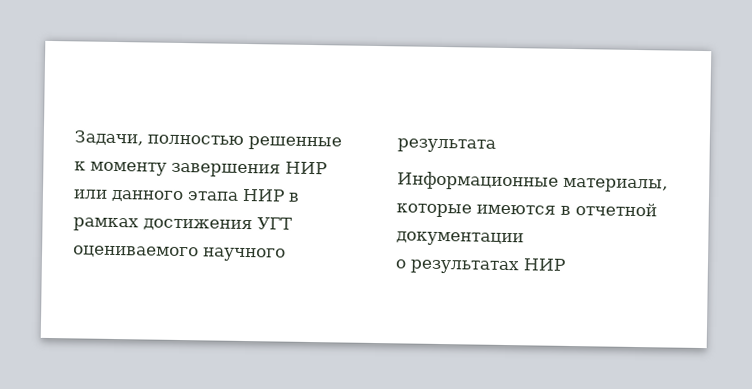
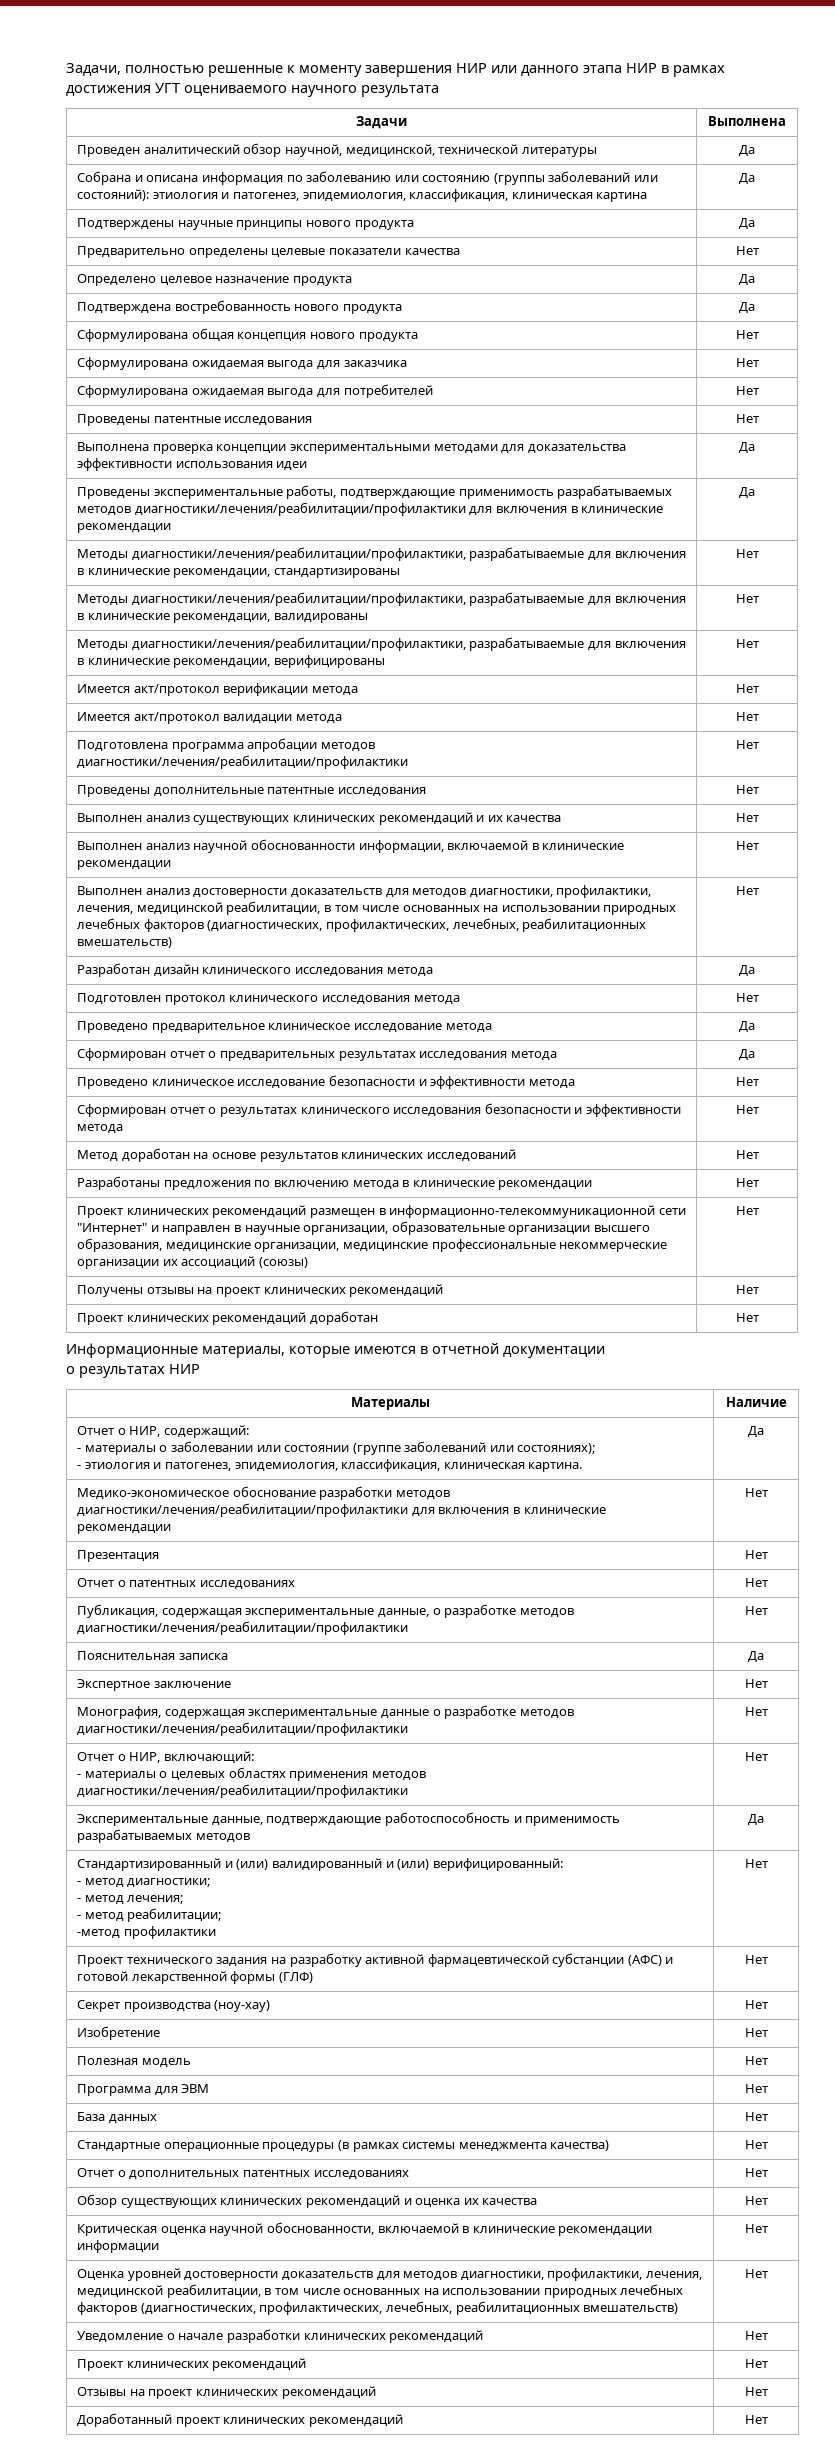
(496, 145) none -> [356,116,407,129] [708,116,786,126] [77,143,597,157] [739,145,755,157] [77,171,658,185] [77,189,648,202] [739,173,755,185] [77,218,414,230] [739,218,755,230] [77,246,460,258] [735,246,759,255] [77,274,352,286] [739,274,755,286] [77,300,402,314] [739,302,755,314] [77,328,418,342] [735,330,759,339] [77,357,407,370] [735,358,759,367] [77,384,433,398] [735,386,759,395] [77,414,313,426] [735,414,759,423] [77,442,626,454] [77,458,308,471] [739,442,755,454] [77,485,673,499] [77,502,664,516] [77,523,172,533] [739,487,755,499] [77,547,686,561] [77,568,400,578] [735,549,759,558] [77,592,686,606] [77,613,368,623] [735,594,759,603] [77,637,686,651] [77,655,385,668] [735,639,759,648] [77,683,358,696] [735,684,759,693] [77,712,342,724] [735,712,759,721] [77,738,375,752] [77,755,409,769] [735,740,759,749] [77,785,426,797] [735,785,759,794] [77,812,562,825] [735,813,759,822] [77,839,625,853] [77,860,172,870] [735,841,759,850] [77,885,652,898] [77,901,677,915] [77,918,647,932] [77,937,173,948] [735,886,759,895] [77,963,433,977] [739,965,755,977] [77,993,460,1005] [735,993,759,1002] [77,1021,492,1033] [739,1021,755,1033] [77,1048,557,1061] [739,1049,755,1061] [77,1075,575,1089] [735,1077,759,1086] [77,1103,681,1117] [77,1124,124,1134] [735,1105,759,1114] [77,1148,516,1162] [735,1150,759,1159] [77,1176,593,1190] [735,1178,759,1187] [77,1205,686,1218] [77,1221,650,1235] [77,1238,668,1252] [77,1256,308,1269] [735,1206,759,1215] [77,1284,444,1297] [735,1285,759,1294] [77,1311,378,1325] [735,1313,759,1322] // Задачи | Выполнена // Проведен аналитический обзор научной, медицинской, технической литературы | Да // Собрана и описана информация по заболеванию или состоянию (группы заболеваний или состояний): этиология и патогенез, эпидемиология, классификация, клиническая картина | Да // Подтверждены научные принципы нового продукта | Да // Предварительно определены целевые показатели качества | Нет // Определено целевое назначение продукта | Да // Подтверждена востребованность нового продукта | Да // Сформулирована общая концепция нового продукта | Нет // Сформулирована ожидаемая выгода для заказчика | Нет // Сформулирована ожидаемая выгода для потребителей | Нет // Проведены патентные исследования | Нет // Выполнена проверка концепции экспериментальными методами для доказательства эффективности использования идеи | Да // Проведены экспериментальные работы, подтверждающие применимость разрабатываемых методов диагностики/лечения/реабилитации/профилактики для включения в клинические рекомендации | Да // Методы диагностики/лечения/реабилитации/профилактики, разрабатываемые для включения в клинические рекомендации, стандартизированы | Нет // Методы диагностики/лечения/реабилитации/профилактики, разрабатываемые для включения в клинические рекомендации, валидированы | Нет // Методы диагностики/лечения/реабилитации/профилактики, разрабатываемые для включения в клинические рекомендации, верифицированы | Нет // Имеется акт/протокол верификации метода | Нет // Имеется акт/протокол валидации метода | Нет // Подготовлена программа апробации методов диагностики/лечения/реабилитации/профилактики | Нет // Проведены дополнительные патентные исследования | Нет // Выполнен анализ существующих клинических рекомендаций и их качества | Нет // Выполнен анализ научной обоснованности информации, включаемой в клинические рекомендации | Нет // Выполнен анализ достоверности доказательств для методов диагностики, профилактики, лечения, медицинской реабилитации, в том числе основанных на использовании природных лечебных факторов (диагностических, профилактических, лечебных, реабилитационных вмешательств) | Нет // Разработан дизайн клинического исследования метода | Да // Подготовлен протокол клинического исследования метода | Нет // Проведено предварительное клиническое исследование метода | Да // Сформирован отчет о предварительных результатах исследования метода | Да // Проведено клиническое исследование безопасности и эффективности метода | Нет // Сформирован отчет о результатах клинического исследования безопасности и эффективности метода | Нет // Метод доработан на основе результатов клинических исследований | Нет // Разработаны предложения по включению метода в клинические рекомендации | Нет // Проект клинических рекомендаций размещен в информационно-телекоммуникационной сети "Интернет" и направлен в научные организации, образовательные организации высшего образования, медицинские организации, медицинские профессиональные некоммерческие организации их ассоциаций (союзы) | Нет // Получены отзывы на проект клинических рекомендаций | Нет // Проект клинических рекомендаций доработан | Нет
(566, 264) none -> [350,1397,430,1410] [725,1397,787,1407] [77,1425,249,1438] [77,1441,596,1455] [77,1459,583,1472] [748,1426,764,1438] [77,1486,450,1500] [77,1503,606,1517] [77,1524,172,1534] [744,1488,768,1497] [77,1550,160,1562] [744,1550,768,1559] [77,1578,295,1590] [744,1578,768,1587] [77,1604,574,1618] [77,1621,409,1635] [744,1606,768,1615] [77,1651,228,1660] [748,1651,764,1663] [77,1679,231,1691] [744,1679,768,1688] [77,1705,574,1719] [77,1722,409,1736] [744,1707,768,1716] [77,1751,254,1764] [77,1767,426,1781] [77,1784,409,1798] [744,1752,768,1761] [77,1812,621,1826] [77,1829,250,1843] [748,1814,764,1826] [77,1858,563,1871] [77,1878,211,1888] [77,1895,184,1905] [77,1908,222,1922] [77,1926,216,1939] [744,1859,768,1868] [77,1953,674,1967] [77,1971,313,1984] [744,1955,768,1964] [77,2000,271,2012] [744,2000,768,2009] [77,2026,161,2040] [744,2028,768,2037] [77,2056,191,2068] [744,2056,768,2065] [77,2084,210,2096] [744,2084,768,2093] [77,2112,157,2124] [744,2112,768,2121] [77,2140,610,2152] [744,2140,768,2149] [77,2168,409,2180] [744,2168,768,2177] [77,2194,538,2208] [744,2196,768,2205] [77,2222,653,2236] [77,2240,160,2253] [744,2224,768,2233] [77,2268,702,2281] [77,2284,684,2298] [77,2301,679,2315] [744,2269,768,2278] [77,2329,484,2343] [744,2331,768,2340] [77,2358,307,2371] [744,2359,768,2368] [77,2386,376,2399] [744,2387,768,2396] [77,2413,403,2427] [744,2415,768,2424] // Материалы | Наличие // Отчет о НИР, содержащий: // - материалы о заболевании или состоянии (группе заболеваний или состояниях); // - этиология и патогенез, эпидемиология, классификация, клиническая картина. | Да // Медико-экономическое обоснование разработки методов диагностики/лечения/реабилитации/профилактики для включения в клинические рекомендации | Нет // Презентация | Нет // Отчет о патентных исследованиях | Нет // Публикация, содержащая экспериментальные данные, о разработке методов диагностики/лечения/реабилитации/профилактики | Нет // Пояснительная записка | Да // Экспертное заключение | Нет // Монография, содержащая экспериментальные данные о разработке методов диагностики/лечения/реабилитации/профилактики | Нет // Отчет о НИР, включающий: // - материалы о целевых областях применения методов диагностики/лечения/реабилитации/профилактики | Нет // Экспериментальные данные, подтверждающие работоспособность и применимость разрабатываемых методов | Да // Стандартизированный и (или) валидированный и (или) верифицированный: // - метод диагностики; // - метод лечения; // - метод реабилитации; // -метод профилактики | Нет // Проект технического задания на разработку активной фармацевтической субстанции (АФС) и готовой лекарственной формы (ГЛФ) | Нет // Секрет производства (ноу-хау) | Нет // Изобретение | Нет // Полезная модель | Нет // Программа для ЭВМ | Нет // База данных | Нет // Стандартные операционные процедуры (в рамках системы менеджмента качества) | Нет // Отчет о дополнительных патентных исследованиях | Нет // Обзор существующих клинических рекомендаций и оценка их качества | Нет // Критическая оценка научной обоснованности, включаемой в клинические рекомендации информации | Нет // Оценка уровней достоверности доказательств для методов диагностики, профилактики, лечения, медицинской реабилитации, в том числе основанных на использовании природных лечебных факторов (диагностических, профилактических, лечебных, реабилитационных вмешательств) | Нет // Уведомление о начале разработки клинических рекомендаций | Нет // Проект клинических рекомендаций | Нет // Отзывы на проект клинических рекомендаций | Нет // Доработанный проект клинических рекомендаций | Нет

